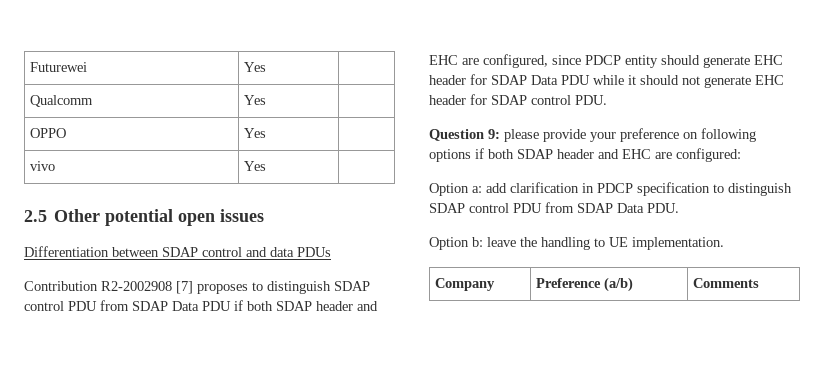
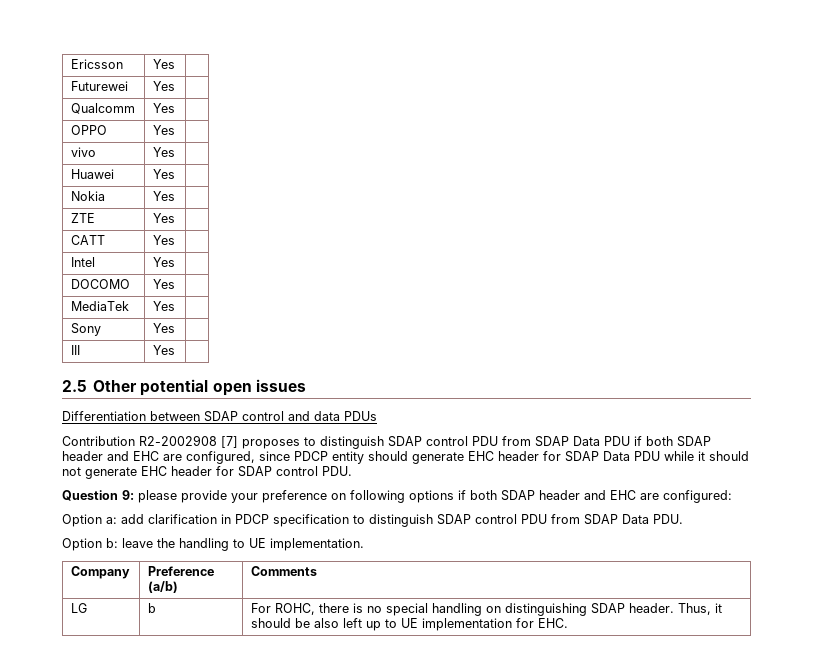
(30, 67) none -> [70,59,123,69] [152,59,175,69] Ericsson | Yes | //
(267, 166) none -> [70,169,114,179] [152,169,175,179] [70,191,105,201] [152,191,175,201] [70,213,95,223] [152,213,175,223] [70,235,105,245] [152,235,175,245] [70,257,95,267] [152,257,175,267] [70,279,130,289] [152,279,175,289] [70,301,129,311] [152,301,175,311] [70,323,101,336] [152,323,175,333] [70,345,80,355] [152,345,175,355] // Huawei | Yes | // Nokia | Yes | // ZTE | Yes | // CATT | Yes | // Intel | Yes | // DOCOMO | Yes | // MediaTek | Yes | // Sony | Yes | // III | Yes |
(760, 283) none -> [70,603,87,613] [147,603,156,613] [250,603,722,616] [250,618,568,631] // LG | b | For ROHC, there is no special handling on distinguishing SDAP header. Thus, it should be also left up to UE implementation for EHC.

